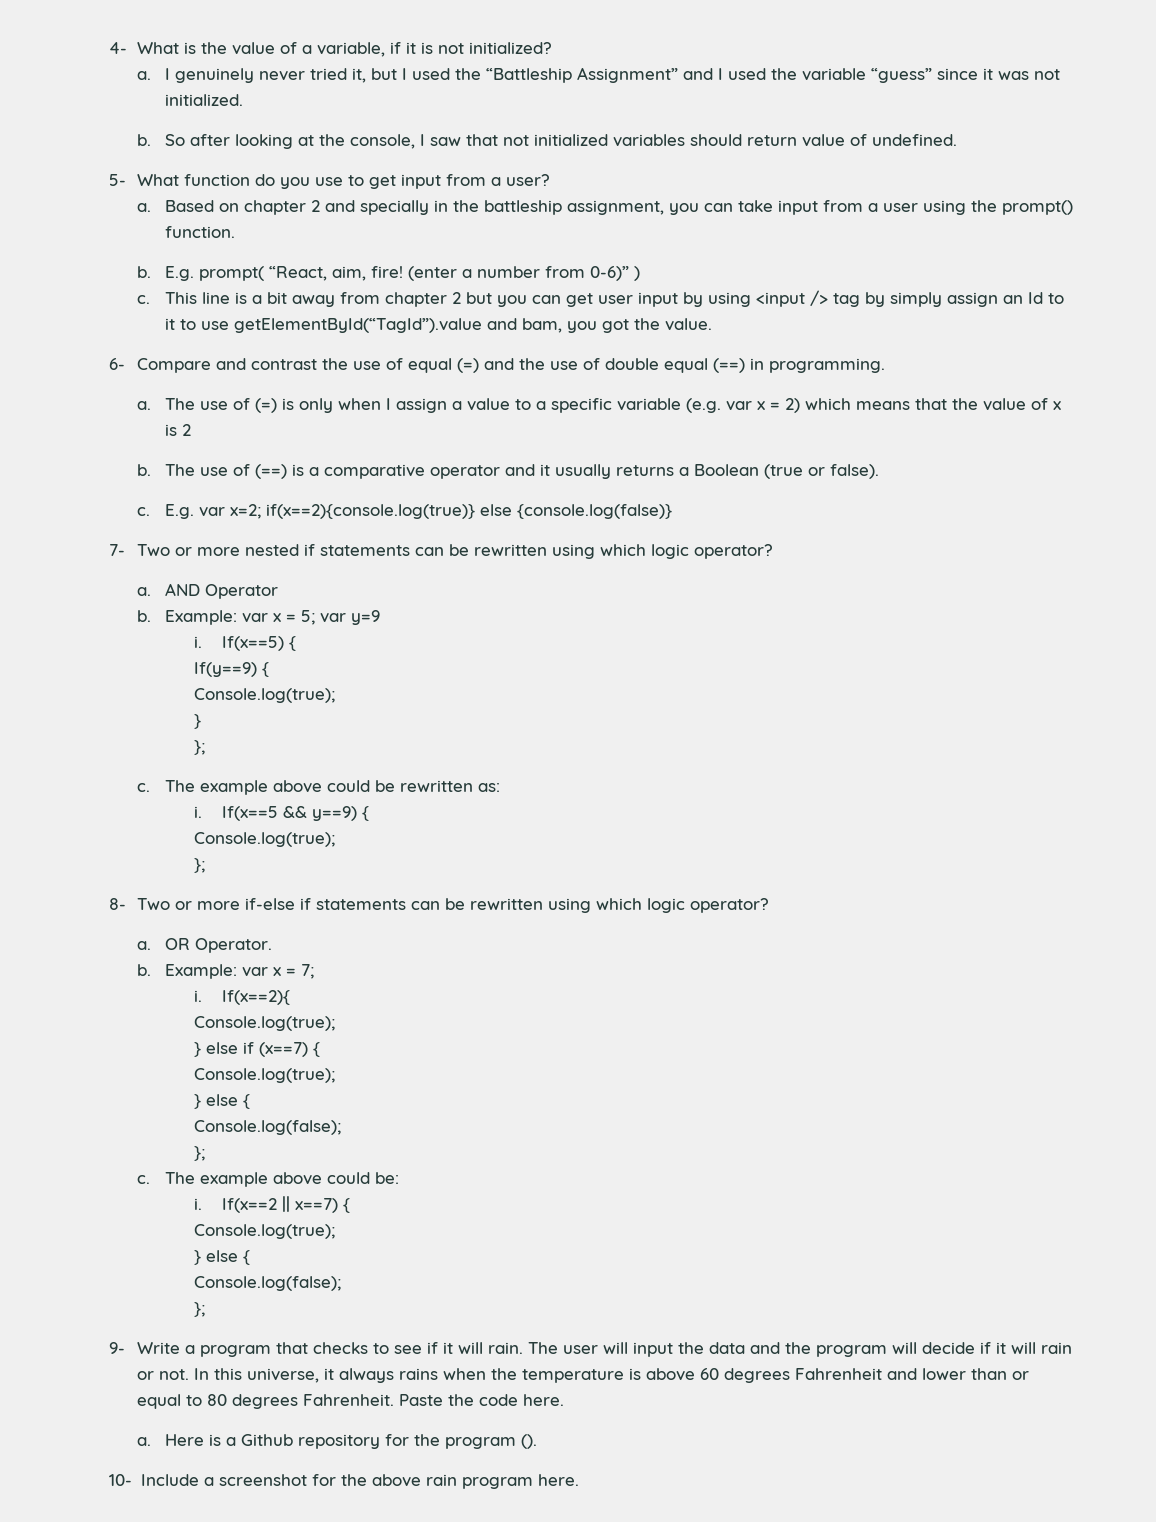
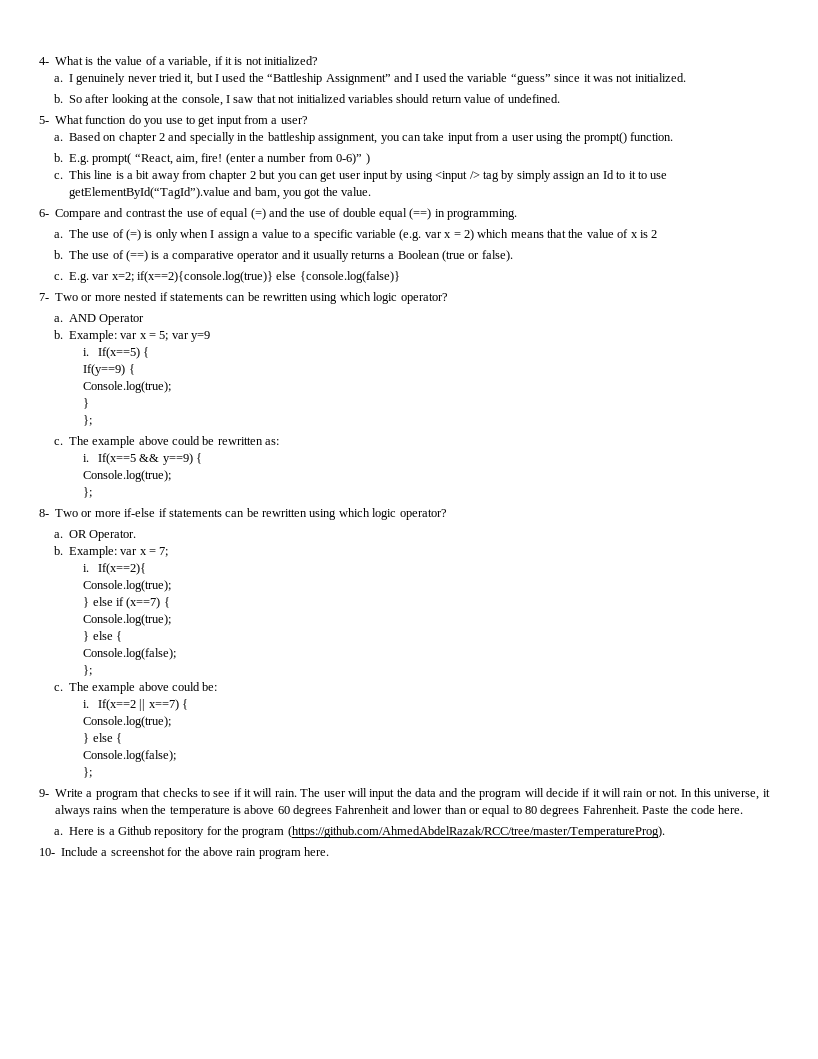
[521,1434,538,1449] (). -> [287,826,665,838] (https://github.com/AhmedAbdelRazak/RCC/tree/master/TemperatureProg).

